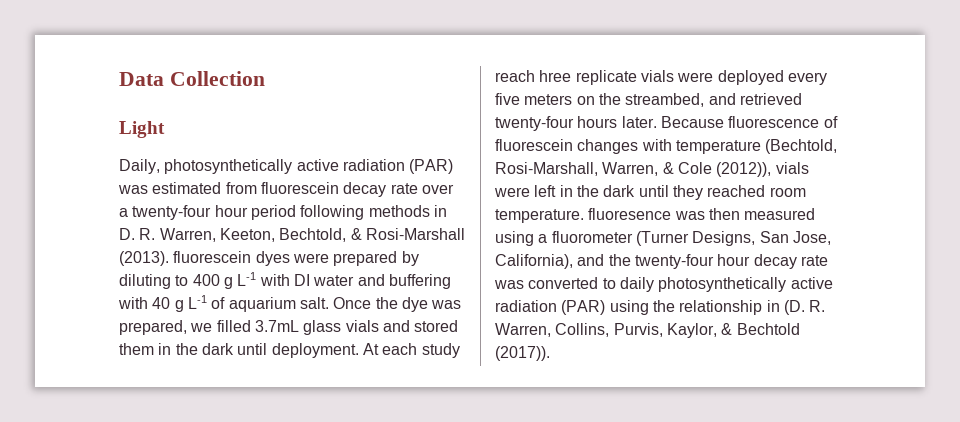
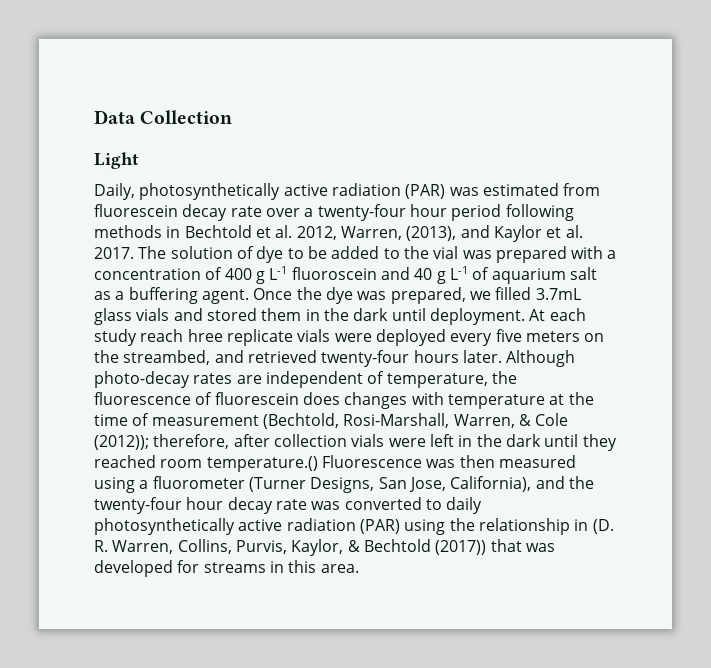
[119,228,465,242] [119,251,419,266] [119,272,451,289] [118,297,148,309] D. R. Warren, Keeton, Bechtold, & Rosi-Marshall (2013). fluorescein dyes were prepared by diluting to 400 g L-1 with DI water and buffering with -> [184,225,583,242] [94,246,617,263] [94,266,410,284] Bechtold et al. 2012, Warren, (2013), and Kaylor et al. 2017. The solution of dye to be added to the vial was prepared with a concentration of 400 g L-1 fluoroscein and
[299,297,329,309] salt. -> [569,267,597,280] [94,287,249,304] salt as a buffering agent.
[660,116,724,128] Because -> [506,350,576,367] [94,371,517,388] Although photo-decay rates are independent of temperature, the
(573, 145) none -> [302,392,340,405] does
(761, 147) none -> [549,392,594,405] [94,413,259,426] at the time of measurement
[716,162,772,177] (2012)), -> [94,434,347,450] (2012)); therefore, after collection
[495,208,672,223] temperature. fluoresence -> [206,455,422,472] temperature.() Fluorescence
[495,346,550,361] (2017)). -> [435,539,555,555] [94,560,359,577] (2017)) that was developed for streams in this area.

